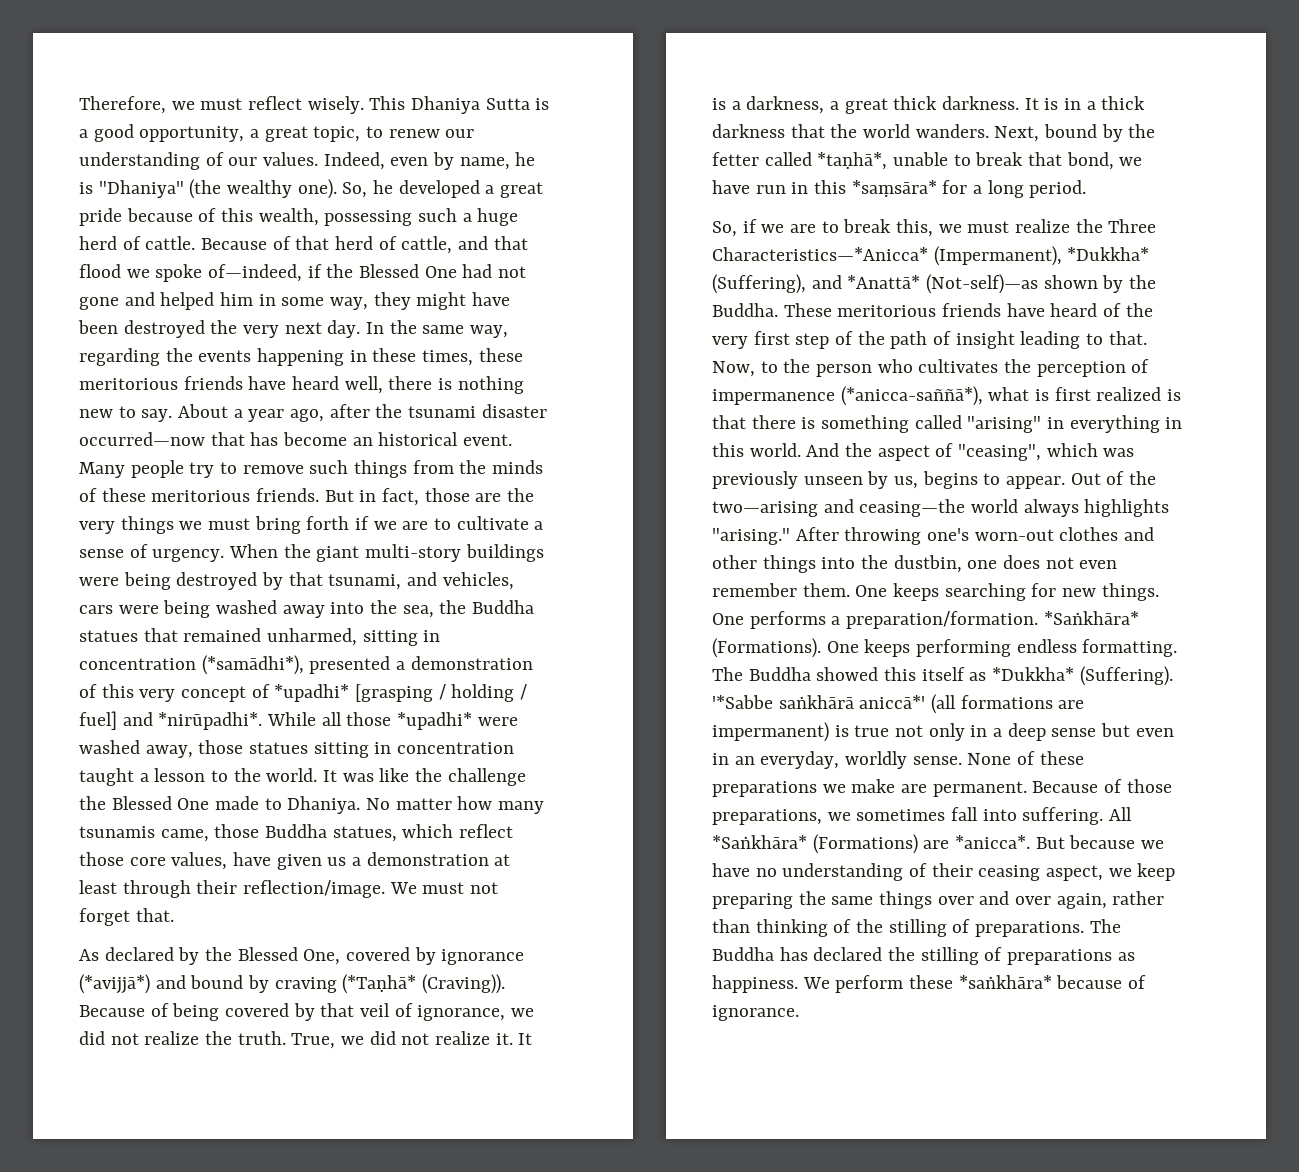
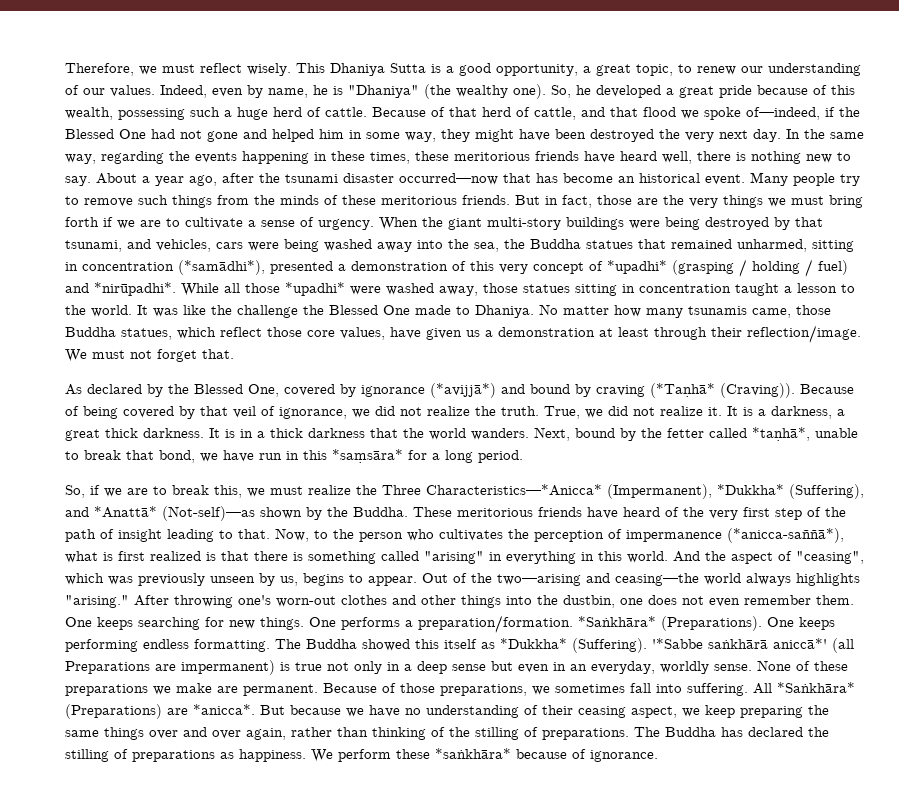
[355,684,434,702] [grasping -> [672,260,734,275] (grasping
[79,711,117,730] fuel] -> [818,260,848,275] fuel)
[712,638,821,658] (Formations). -> [661,616,762,631] (Preparations).
[960,695,1053,709] formations -> [65,661,150,674] Preparations
[812,834,918,854] (Formations) -> [65,704,162,719] (Preparations)

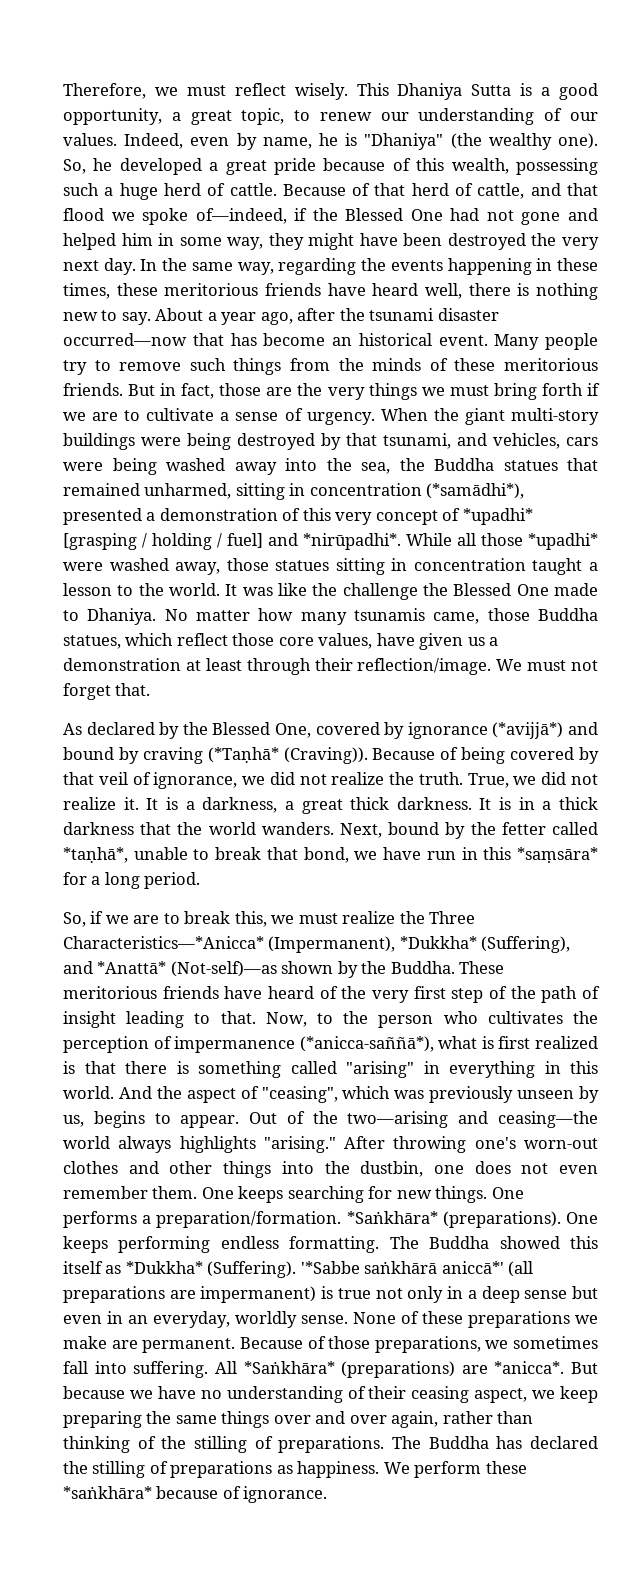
[672,260,734,275] (grasping -> [63,533,137,550] [grasping
[818,260,848,275] fuel) -> [227,533,263,548] fuel]
[661,616,762,631] (Preparations). -> [442,1211,561,1228] (preparations).
[65,661,150,674] Preparations -> [63,1286,165,1303] preparations
[65,704,162,719] (Preparations) -> [341,1361,456,1378] (preparations)

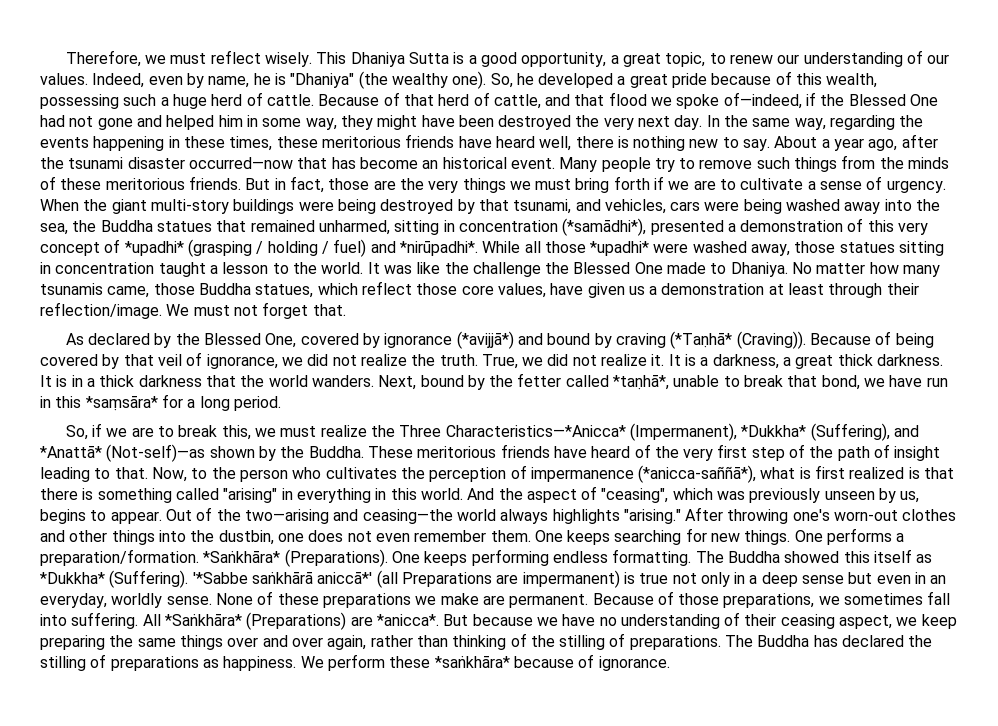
[63,533,137,550] [grasping -> [187,239,252,257] (grasping
[227,533,263,548] fuel] -> [333,239,367,257] fuel)
[442,1211,561,1228] (preparations). -> [284,549,388,567] (Preparations).
[63,1286,165,1303] preparations -> [401,572,492,587] Preparations
[341,1361,456,1378] (preparations) -> [246,612,347,630] (Preparations)

